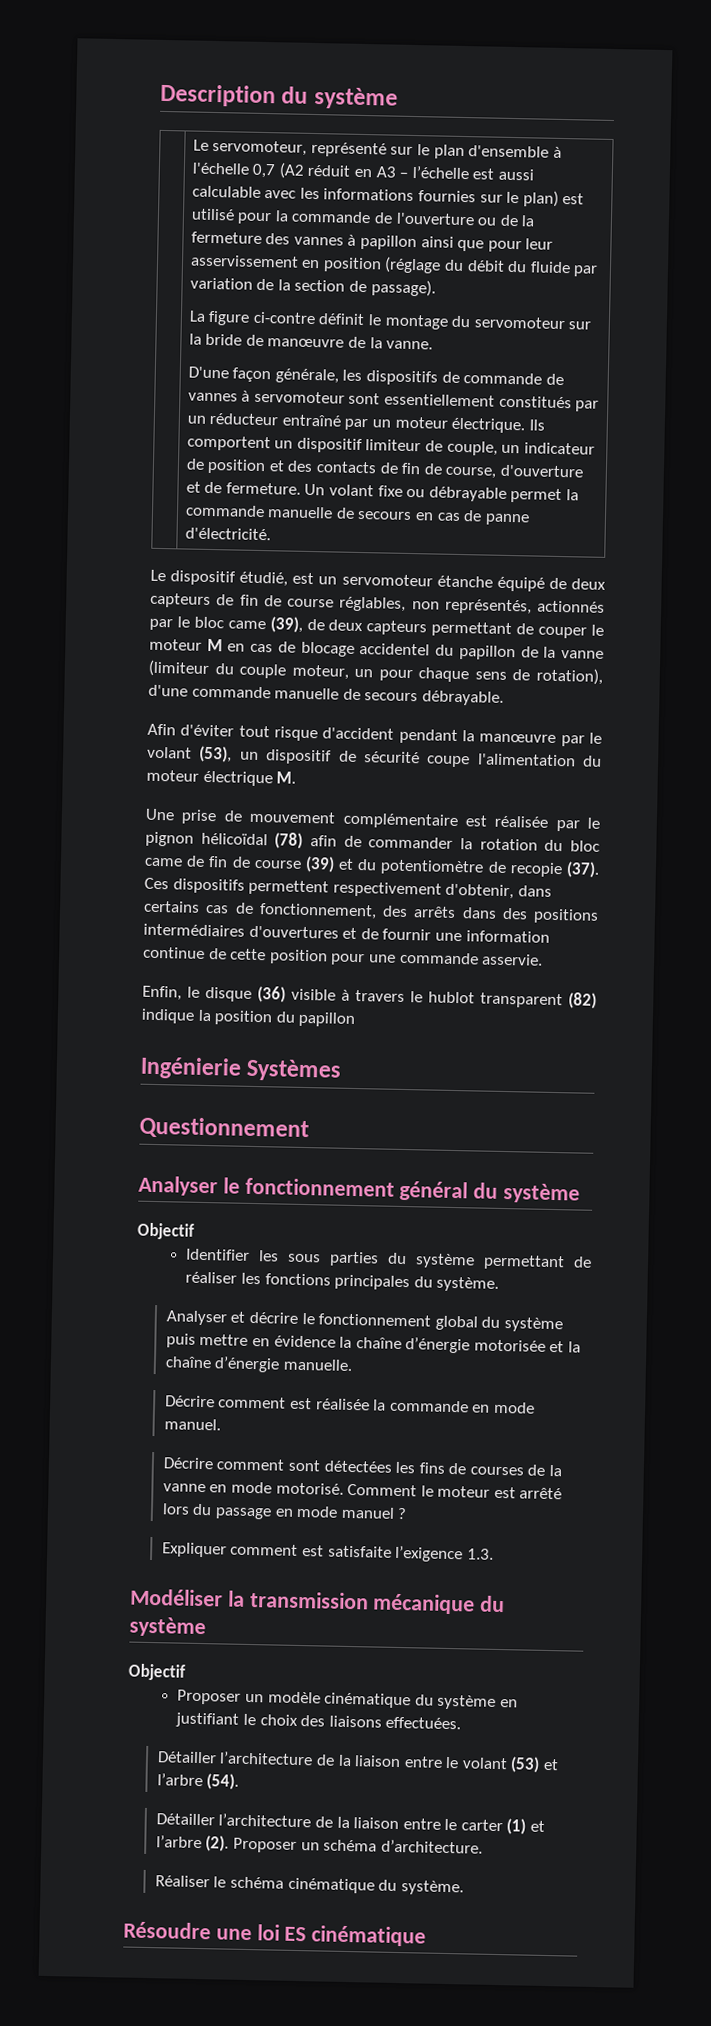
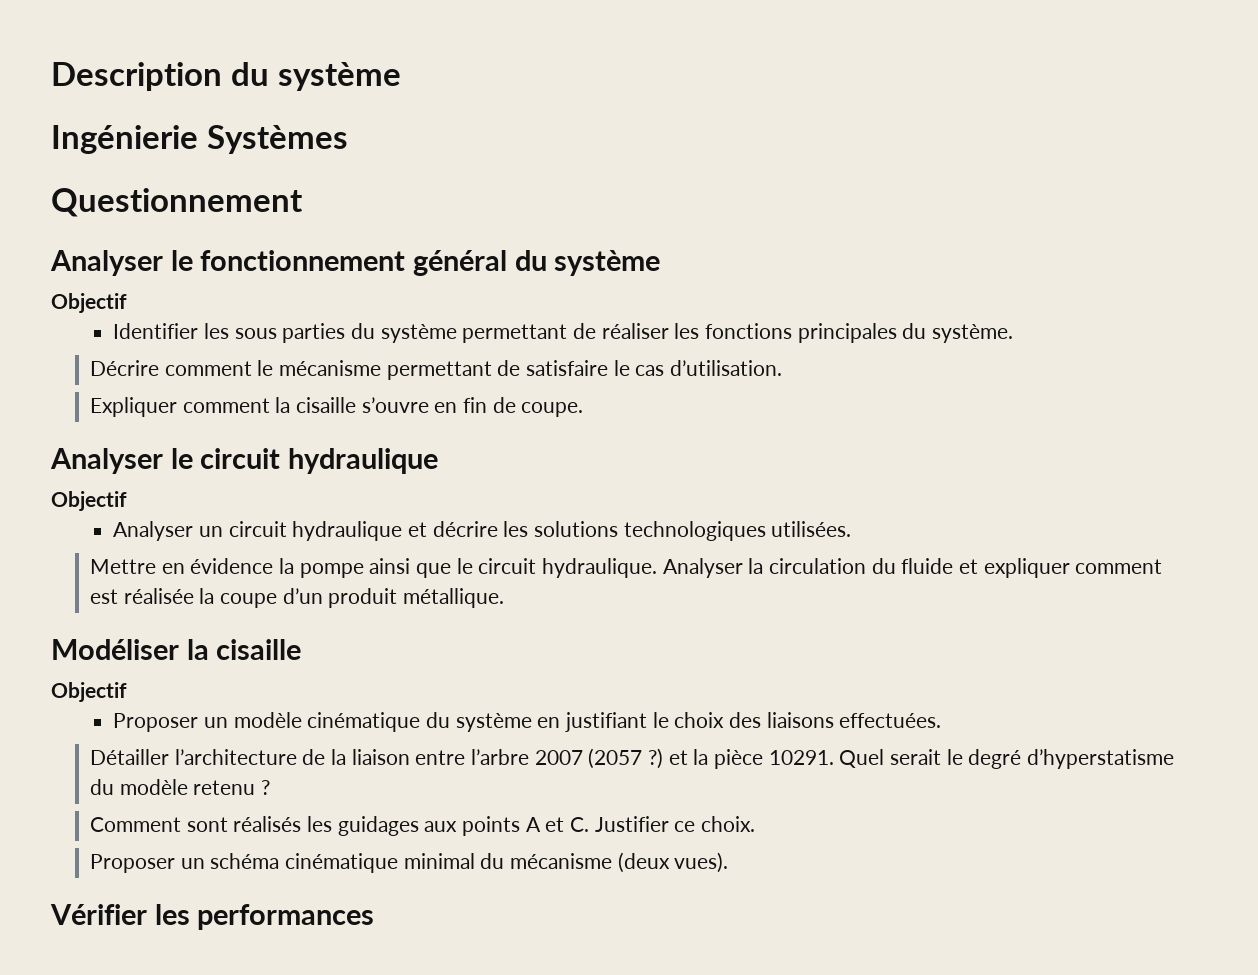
[192,139,562,160] [191,162,534,181] [191,185,585,207] [190,208,536,227] [190,231,554,253] [189,254,599,277] [189,277,436,297] [188,310,592,330] [188,333,434,350] [187,366,564,386] [187,390,600,412] [186,412,545,434] [186,435,595,456] [185,458,584,479] [185,481,579,504] [184,504,530,526] [184,527,271,541] [150,569,606,592] [150,592,605,615] [149,616,605,639] [149,638,604,661] [148,659,603,685] [148,684,504,706] [147,723,602,747] [147,745,602,768] [146,769,297,787] [145,808,600,832] [145,831,600,852] [144,855,600,878] [144,877,552,900] [143,900,599,924] [143,923,550,943] [143,946,544,966] [142,985,597,1009] [141,1008,356,1028] // | Le servomoteur, représenté sur le plan d'ensemble à l'échelle 0,7 (A2 réduit en A3 – l’échelle est aussi calculable avec les informations fournies sur le plan) est utilisé pour la commande de l'ouverture ou de la fermeture des vannes à papillon ainsi que pour leur asservissement en position (réglage du débit du fluide par variation de la section de passage). // La figure ci-contre définit le montage du servomoteur sur la bride de manœuvre de la vanne. // D'une façon générale, les dispositifs de commande de vannes à servomoteur sont essentiellement constitués par un réducteur entraîné par un moteur électrique. Ils comportent un dispositif limiteur de couple, un indicateur de position et des contacts de fin de course, d'ouverture et de fermeture. Un volant fixe ou débrayable permet la commande manuelle de secours en cas de panne d'électricité. // Le dispositif étudié, est un servomoteur étanche équipé de deux capteurs de fin de course réglables, non représentés, actionnés par le bloc came (39), de deux capteurs permettant de couper le moteur M en cas de blocage accidentel du papillon de la vanne (limiteur du couple moteur, un pour chaque sens de rotation), d'une commande manuelle de secours débrayable. // Afin d'éviter tout risque d'accident pendant la manœuvre par le volant (53), un dispositif de sécurité coupe l'alimentation du moteur électrique M. // Une prise de mouvement complémentaire est réalisée par le pignon hélicoïdal (78) afin de commander la rotation du bloc came de fin de course (39) et du potentiomètre de recopie (37). Ces dispositifs permettent respectivement d'obtenir, dans certains cas de fonctionnement, des arrêts dans des positions intermédiaires d'ouvertures et de fournir une information continue de cette position pour une commande asservie. // Enfin, le disque (36) visible à travers le hublot transparent (82) indique la position du papillon -> (401, 76) none
[165,1310,563,1333] [165,1333,582,1354] [164,1356,353,1373] [164,1395,535,1414] [163,1418,221,1431] [162,1457,563,1477] [162,1481,563,1500] [161,1503,408,1520] [161,1542,494,1563] [130,1588,506,1615] [129,1616,206,1638] Analyser et décrire le fonctionnement global du système puis mettre en évidence la chaîne d’énergie motorisée et la chaîne d’énergie manuelle. // Décrire comment est réalisée la commande en mode manuel. // Décrire comment sont détectées les fins de courses de la vanne en mode motorisé. Comment le moteur est arrêté lors du passage en mode manuel ? // Expliquer comment est satisfaite l’exigence 1.3. // Modéliser la transmission mécanique du système -> [90,360,783,380] [90,397,584,417] [50,448,439,474] [51,491,127,511] [113,521,852,541] [90,558,1163,578] [90,588,505,608] [51,639,302,660] Décrire comment le mécanisme permettant de satisfaire le cas d’utilisation. // Expliquer comment la cisaille s’ouvre en fin de coupe. // Analyser le circuit hydraulique // Objectif // Analyser un circuit hydraulique et décrire les solutions technologiques utilisées. // Mettre en évidence la pompe ainsi que le circuit hydraulique. Analyser la circulation du fluide et expliquer comment est réalisée la coupe d’un produit métallique. // Modéliser la cisaille
[445,1756,560,1773] [156,1773,240,1790] [155,1813,546,1835] [155,1835,483,1854] [154,1875,464,1896] [123,1921,427,1947] le volant (53) et l’arbre (54). // Détailler l’architecture de la liaison entre le carter (1) et l’arbre (2). Proposer un schéma d’architecture. // Réaliser le schéma cinématique du système. // Résoudre une loi ES cinématique -> [471,748,1175,769] [90,779,271,795] [90,816,756,836] [90,852,729,873] [50,904,375,930] l’arbre 2007 (2057 ?) et la pièce 10291. Quel serait le degré d’hyperstatisme du modèle retenu ? // Comment sont réalisés les guidages aux points A et C. Justifier ce choix. // Proposer un schéma cinématique minimal du mécanisme (deux vues). // Vérifier les performances

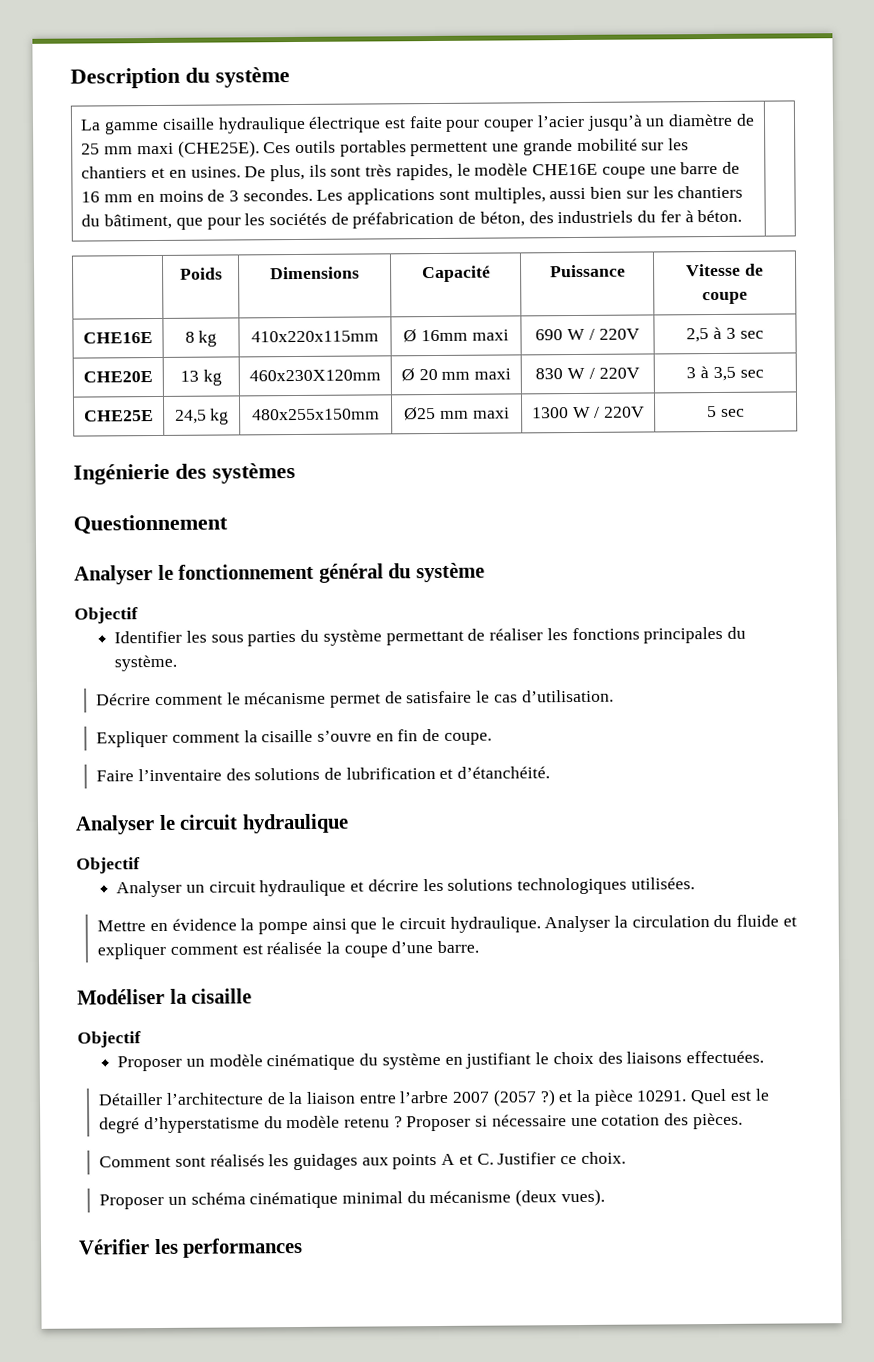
(401, 76) none -> [80,113,755,135] [81,138,690,158] [81,161,741,182] [81,185,744,205] [81,209,743,230] [179,267,223,280] [270,266,360,280] [421,265,491,283] [549,264,626,278] [686,263,764,277] [702,291,748,305] [83,332,153,344] [184,330,218,347] [250,330,379,343] [403,329,509,343] [535,328,640,341] [686,326,764,343] [83,371,153,383] [180,369,222,386] [248,369,381,382] [400,368,512,382] [535,367,640,380] [686,366,764,382] [84,410,154,422] [174,408,230,425] [251,408,380,421] [404,406,510,421] [531,406,646,419] [707,405,745,418] // La gamme cisaille hydraulique électrique est faite pour couper l’acier jusqu’à un diamètre de 25 mm maxi (CHE25E). Ces outils portables permettent une grande mobilité sur les chantiers et en usines. De plus, ils sont très rapides, le modèle CHE16E coupe une barre de 16 mm en moins de 3 secondes. Les applications sont multiples, aussi bien sur les chantiers du bâtiment, que pour les sociétés de préfabrication de béton, des industriels du fer à béton. | // | Poids | Dimensions | Capacité | Puissance | Vitesse de coupe // CHE16E | 8 kg | 410x220x115mm | Ø 16mm maxi | 690 W / 220V | 2,5 à 3 sec // CHE20E | 13 kg | 460x230X120mm | Ø 20 mm maxi | 830 W / 220V | 3 à 3,5 sec // CHE25E | 24,5 kg | 480x255x150mm | Ø25 mm maxi | 1300 W / 220V | 5 sec
[206,125,348,154] Systèmes -> [175,463,296,484] des systèmes
[386,361,492,380] permettant -> [329,693,381,708] permet
(584, 409) none -> [96,766,551,782] // Faire l’inventaire des solutions de lubrification et d’étanchéité.
[282,588,505,608] d’un produit métallique. -> [391,940,480,954] d’une barre.
[890,749,942,765] serait -> [729,1090,752,1101] est
(271, 787) none -> [406,1112,743,1132] Proposer si nécessaire une cotation des pièces.

